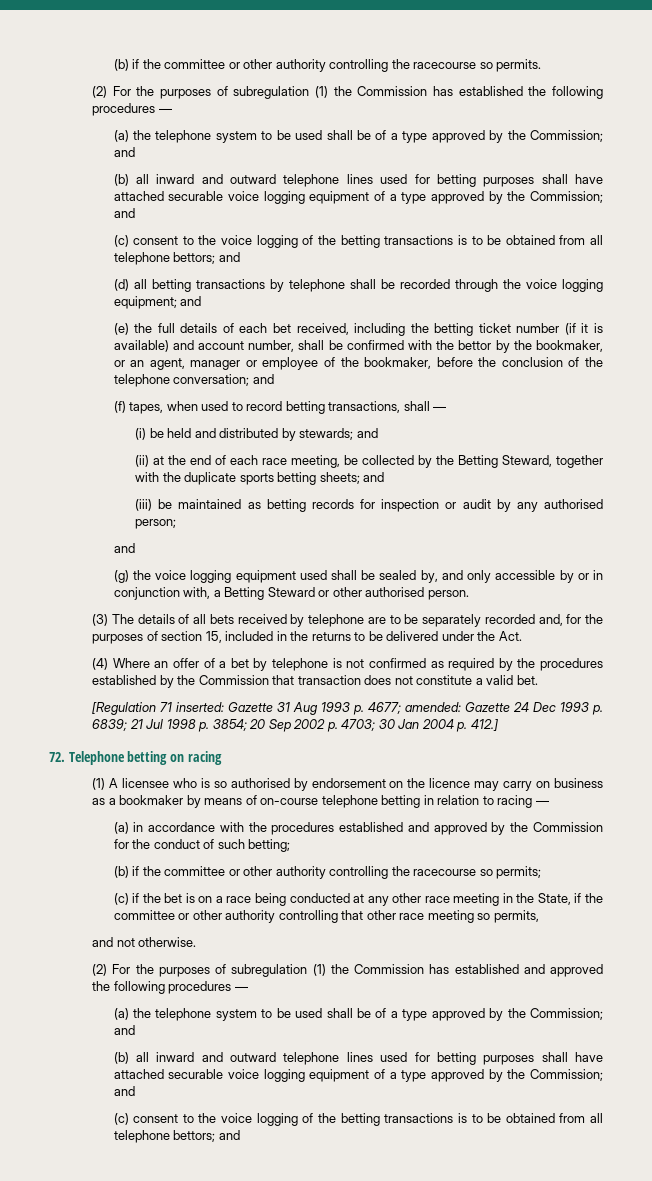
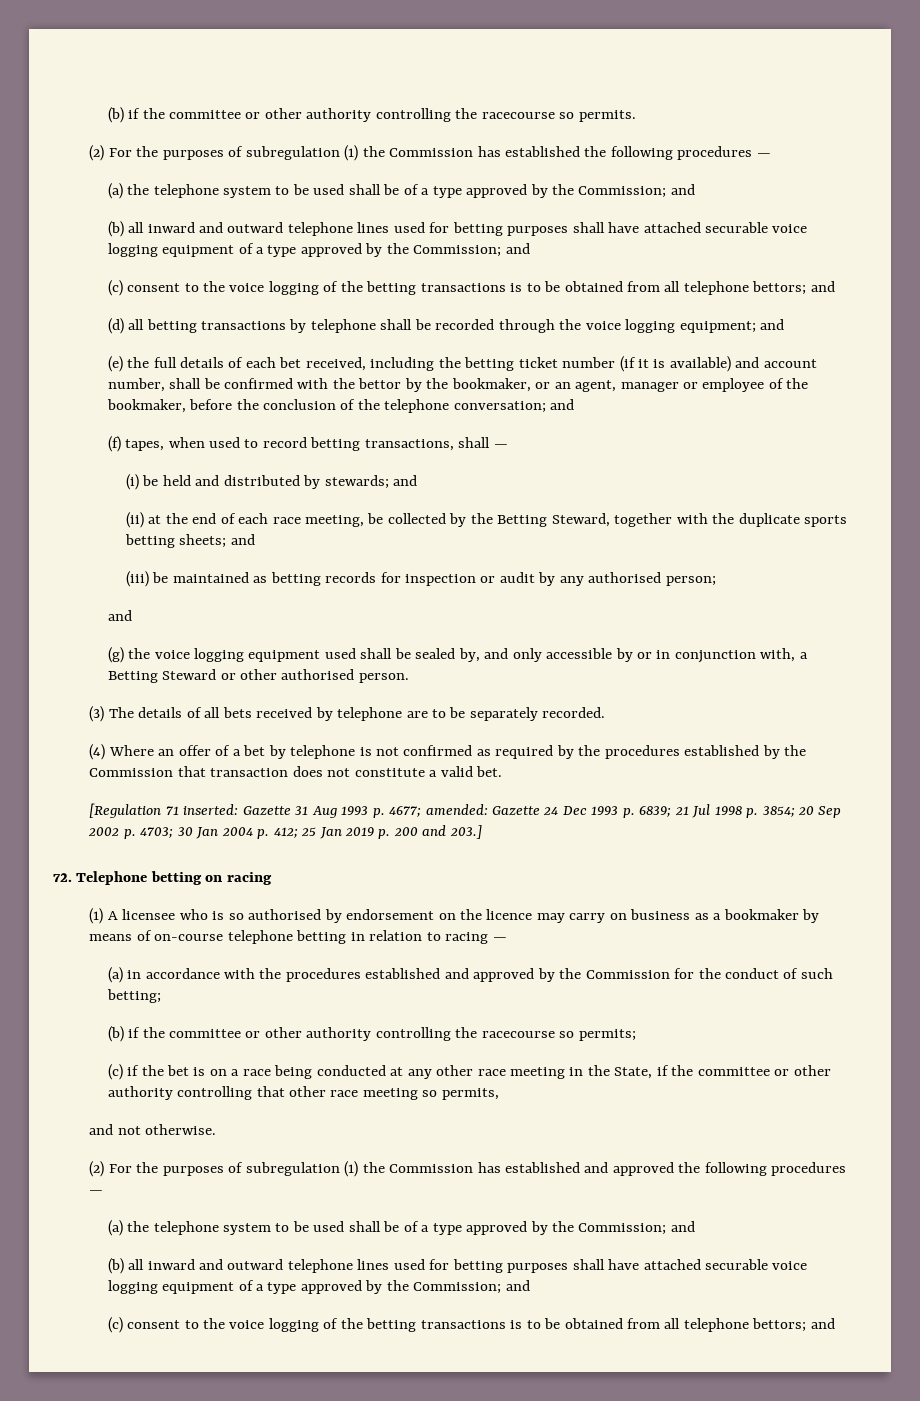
[484,614,603,626] [92,631,522,644] recorded and, for the purposes of section 15, included in the returns to be delivered under the Act. -> [542,707,606,718] recorded.
[470,719,498,731] 412.] -> [273,825,482,839] 412; 25 Jan 2019 p. 200 and 203.]

